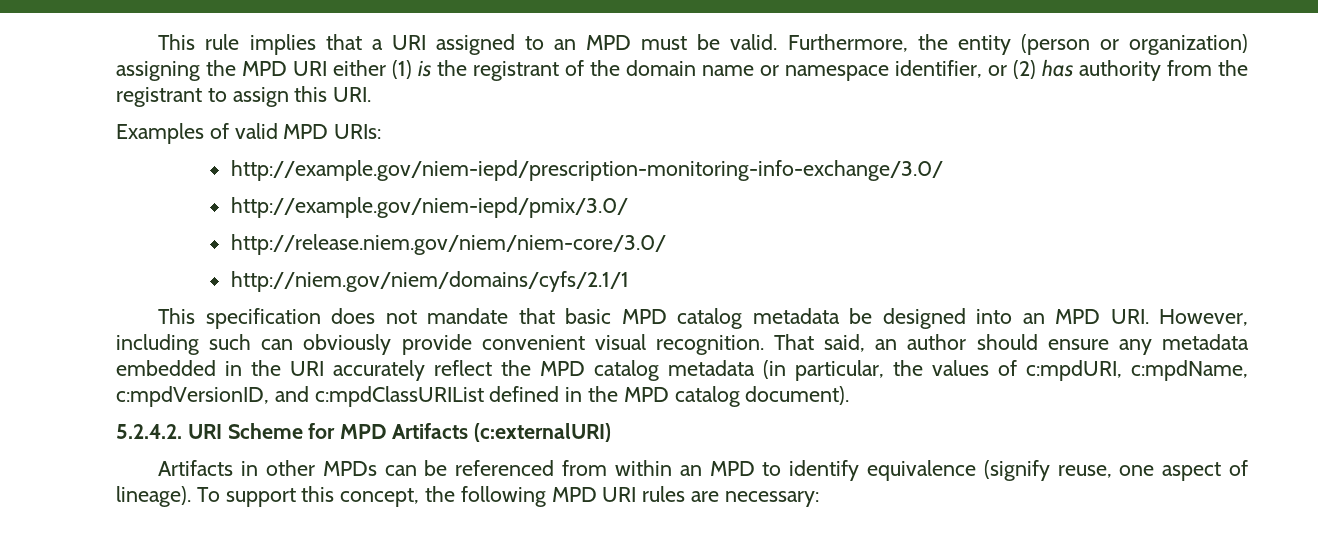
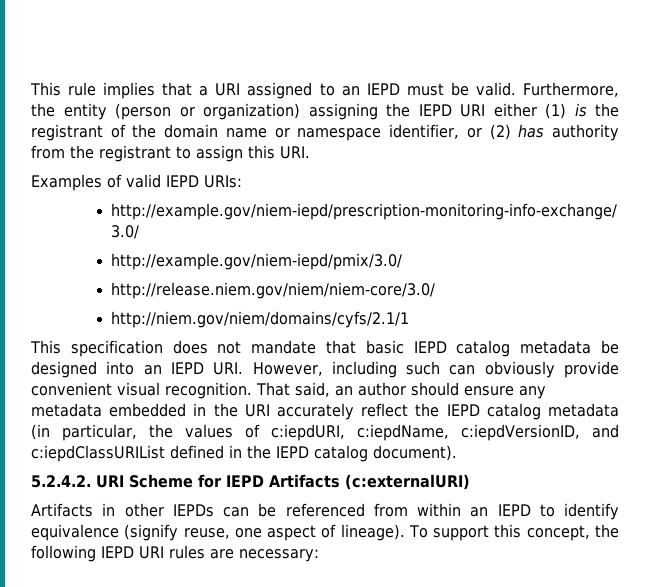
[586,35,632,50] MPD -> [366,83,400,95] IEPD
[242,61,288,76] MPD -> [418,104,452,116] IEPD
[283,124,329,139] MPD -> [166,175,199,187] IEPD
[621,309,667,324] MPD -> [413,341,447,353] IEPD
[1055,309,1101,324] MPD -> [170,362,204,374] IEPD
[540,361,586,376] MPD -> [446,404,480,416] IEPD
[1025,360,1248,381] [116,386,484,407] c:mpdURI, c:mpdName, c:mpdVersionID, and c:mpdClassURIList -> [271,424,619,441] [31,445,165,462] c:iepdURI, c:iepdName, c:iepdVersionID, and c:iepdClassURIList
[623,387,669,402] MPD -> [276,446,309,458] IEPD
[340,424,387,439] MPD -> [226,475,264,487] IEPD
[322,461,377,476] MPDs -> [172,504,214,517] IEPDs
[709,461,755,476] MPD -> [497,504,531,516] IEPD
[551,487,597,502] MPD -> [101,546,134,558] IEPD

